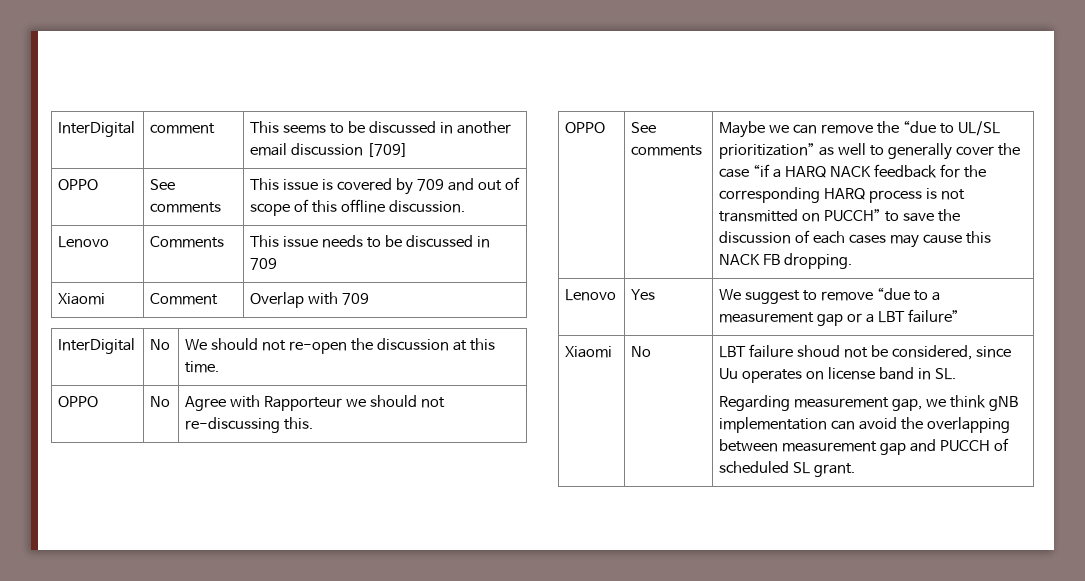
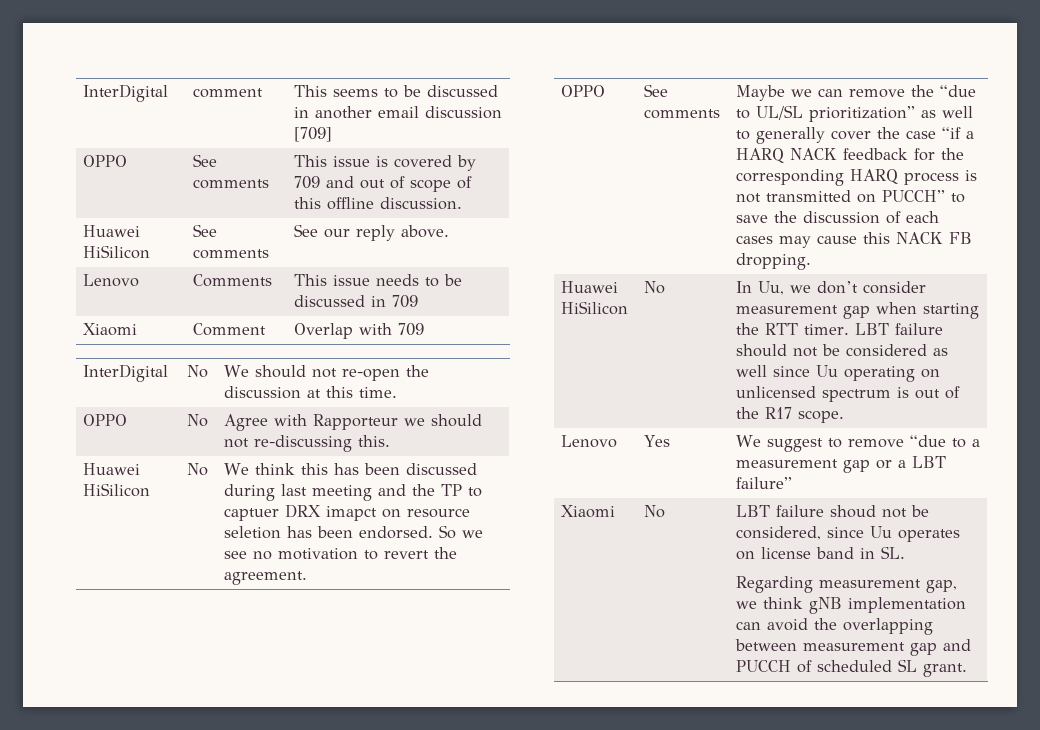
(465, 206) none -> [83,225,141,237] [83,245,151,259] [193,224,218,237] [193,249,270,259] [294,224,450,241] // Huawei HiSilicon | See comments | See our reply above.
(314, 423) none -> [83,463,141,475] [83,483,151,497] [187,463,209,476] [224,463,478,475] [224,484,483,501] [224,504,471,521] [224,525,484,539] [224,547,458,560] [224,571,308,585] // Huawei HiSilicon | No | We think this has been discussed during last meeting and the TP to captuer DRX imapct on resource seletion has been endorsed. So we see no motivation to revert the agreement.
(853, 261) none -> [561,281,619,293] [561,301,629,315] [644,281,666,294] [736,281,927,295] [736,302,980,319] [736,323,944,335] [736,344,949,357] [736,365,941,382] [736,386,961,402] [736,407,845,423] // Huawei HiSilicon | No | In Uu, we don’t consider measurement gap when starting the RTT timer. LBT failure should not be considered as well since Uu operating on unlicensed spectrum is out of the R17 scope.

